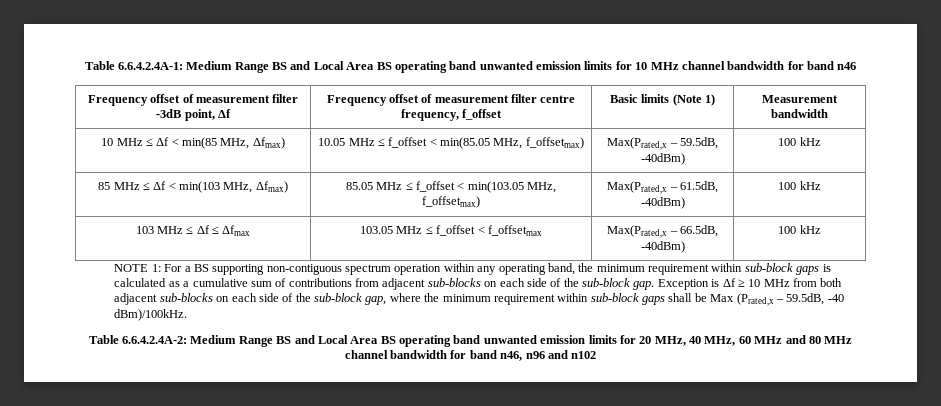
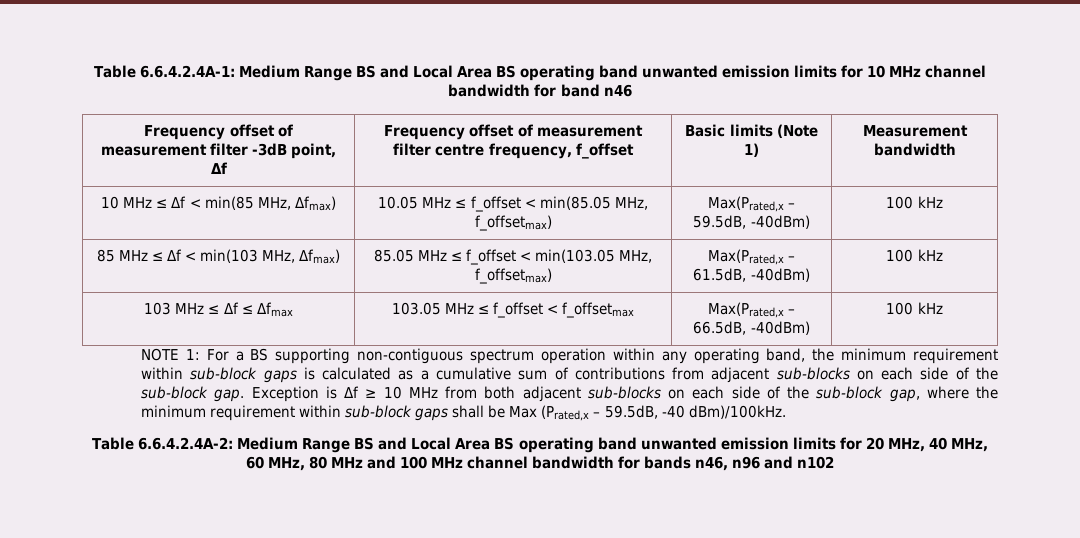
(751, 340) none -> [267,456,327,471] MHz, 80
[808,336,853,344] [344,350,497,359] 80 MHz channel bandwidth for band -> [399,456,692,469] 100 MHz channel bandwidth for bands

